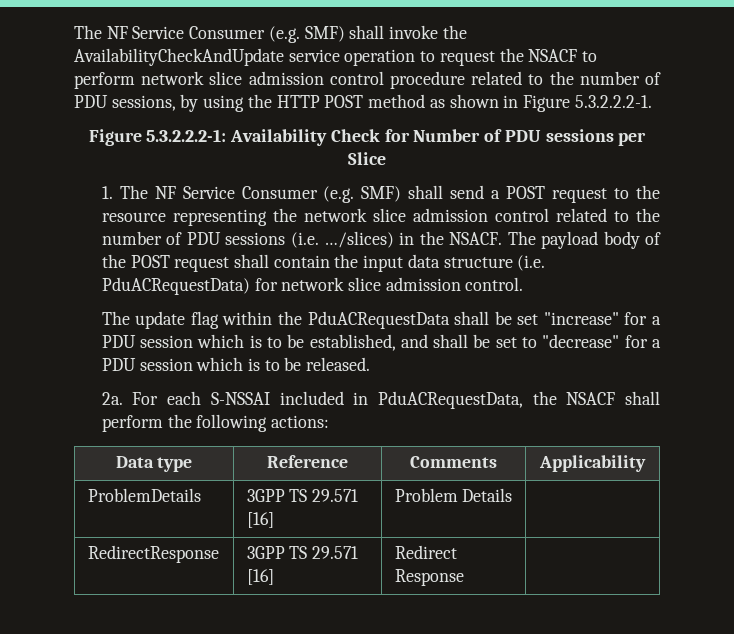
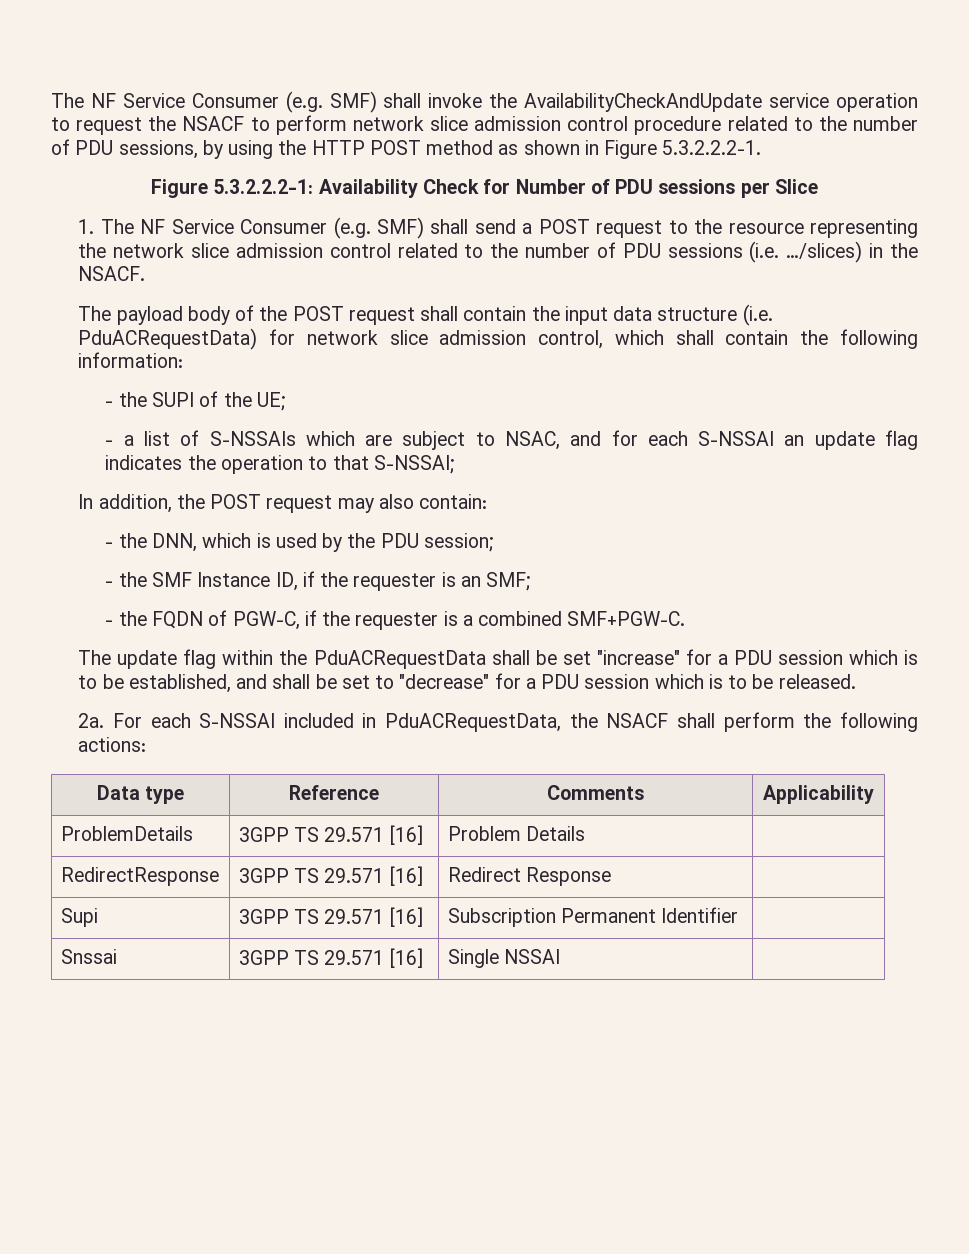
(503, 238) none -> (146, 273) //
[465,277,524,291] control. -> [538,329,919,349] [78,352,184,368] [105,391,285,411] [105,430,918,450] [105,455,454,474] [78,494,488,513] [105,533,493,552] [105,571,531,591] [105,610,686,630] control, which shall contain the following information: // - the SUPI of the UE; // - a list of S-NSSAIs which are subject to NSAC, and for each S-NSSAI an update flag indicates the operation to that S-NSSAI; // In addition, the POST request may also contain: // - the DNN, which is used by the PDU session; // - the SMF Instance ID, if the requester is an SMF; // - the FQDN of PGW-C, if the requester is a combined SMF+PGW-C.
(464, 577) none -> [60,908,98,927] [238,907,423,927] [447,907,739,927] [60,949,117,964] [238,948,423,968] [447,949,561,968] // Supi | 3GPP TS 29.571 [16] | Subscription Permanent Identifier | // Snssai | 3GPP TS 29.571 [16] | Single NSSAI |

